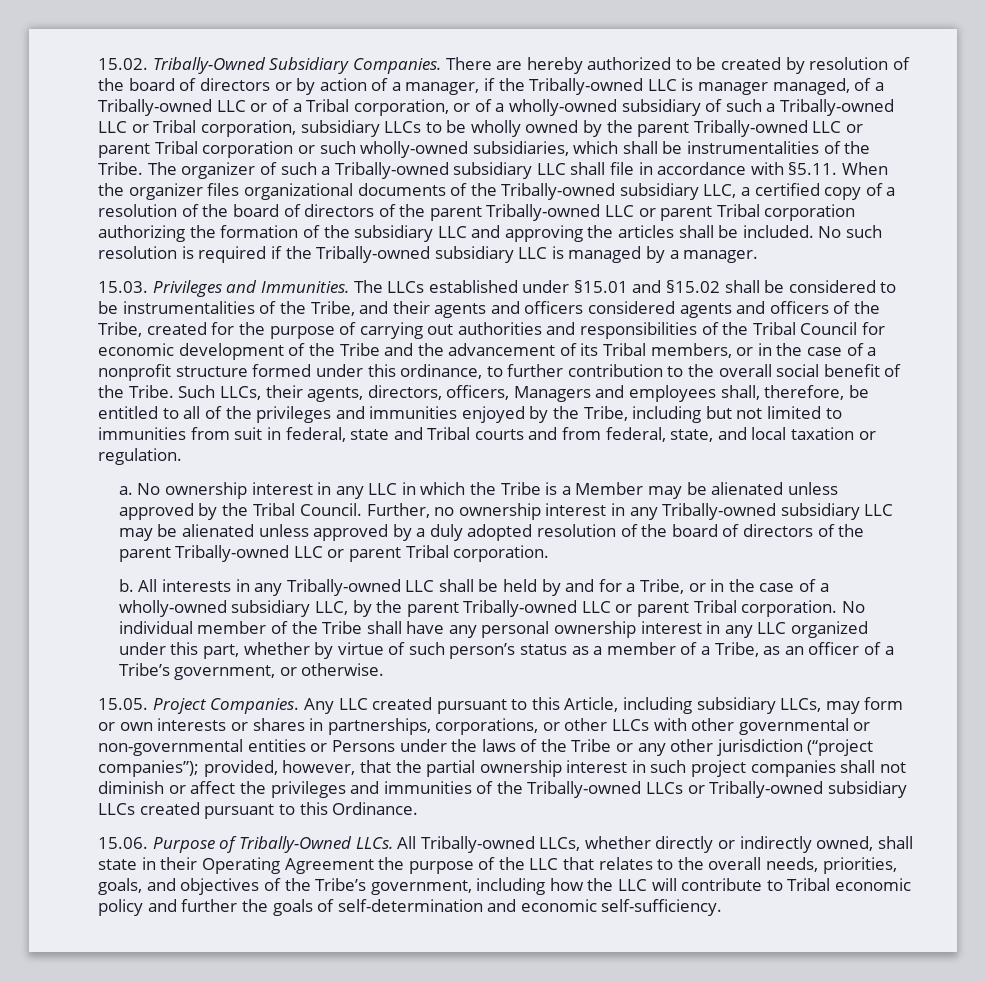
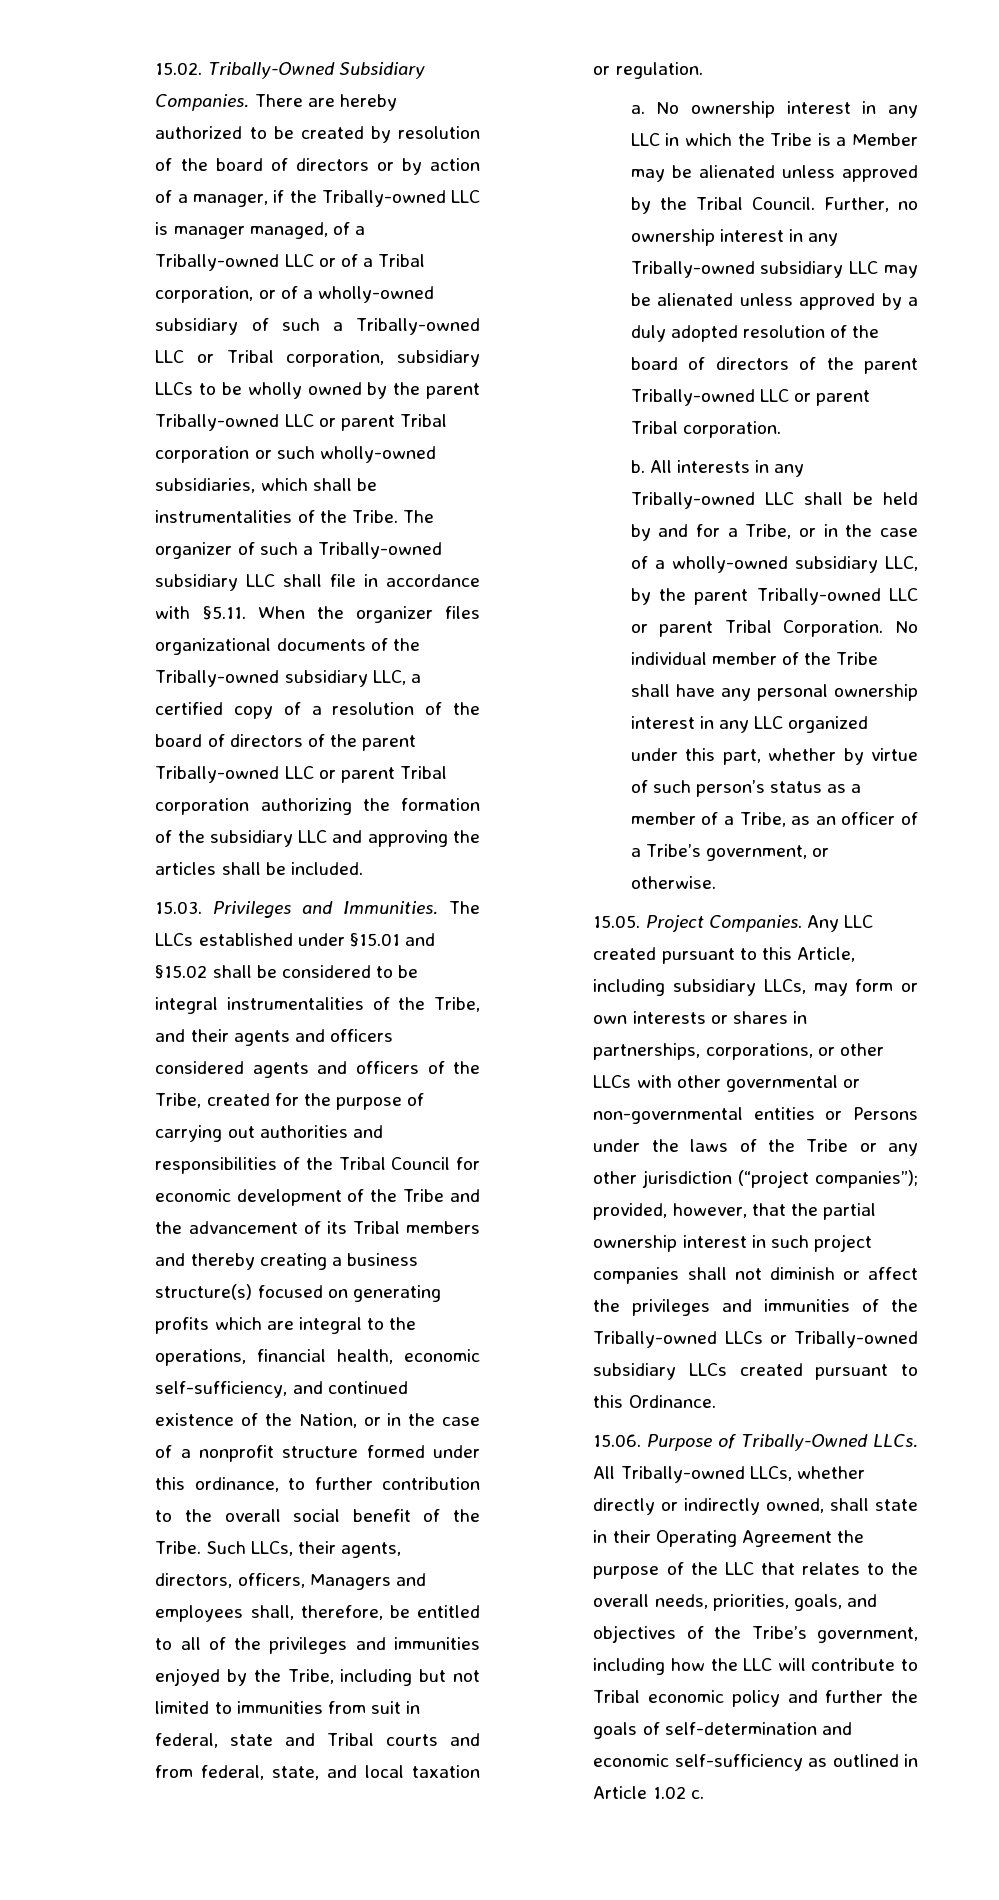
[818,225,883,238] [98,246,759,263] No such resolution is required if the Tribally-owned subsidiary LLC is managed by a manager. -> (363, 868) none
(119, 307) none -> [155,997,219,1014] integral
[650,343,732,358] members, -> [406,1221,480,1234] [155,1253,418,1270] [155,1284,441,1302] [155,1317,417,1334] [155,1349,480,1366] [155,1381,408,1398] [155,1413,357,1428] members and thereby creating a business structure(s) focused on generating profits which are integral to the operations, financial health, economic self-sufficiency, and continued existence of the Nation,
[741,600,838,617] corporation. -> [783,620,884,637] Corporation.
[601,899,723,916] self-sufficiency. -> [674,1754,918,1771] [593,1786,704,1799] self-sufficiency as outlined in Article 1.02 c.

